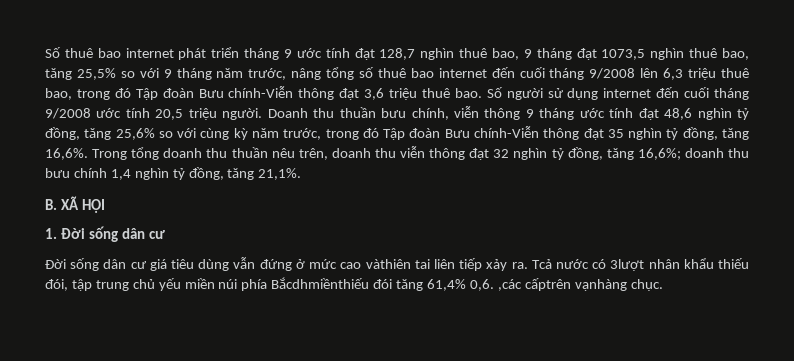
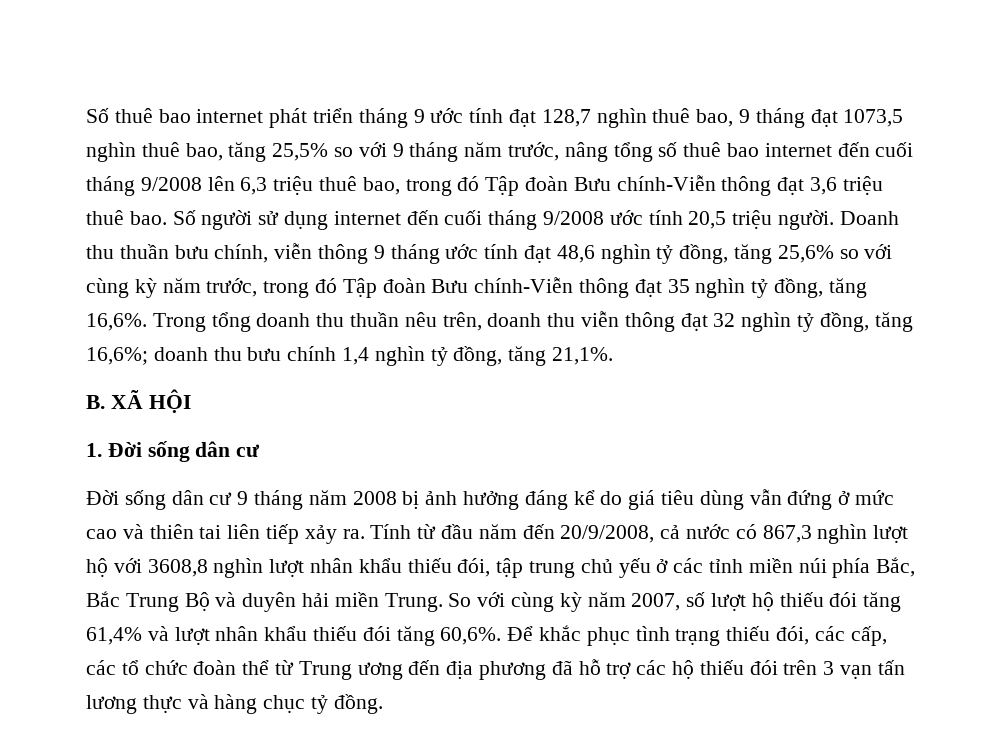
(147, 265) none -> [237,490,623,510] 9 tháng năm 2008 bị ảnh hưởng đáng kể do
[365,259,411,269] vàthiên -> [122,524,194,539] và thiên
[531,259,645,271] Tcả nước có 3lượt -> [370,524,909,544] [86,558,305,578] Tính từ đầu năm đến 20/9/2008, cả nước có 867,3 nghìn lượt hộ với 3608,8 nghìn lượt
[184,277,663,291] miền núi phía Bắcdhmiềnthiếu đói tăng 61,4% 0,6. ,các cấptrên vạnhàng chục. -> [656,557,916,578] [86,591,902,612] [86,625,887,646] [86,659,905,680] [86,694,383,714] ở các tỉnh miền núi phía Bắc, Bắc Trung Bộ và duyên hải miền Trung. So với cùng kỳ năm 2007, số lượt hộ thiếu đói tăng 61,4% và lượt nhân khẩu thiếu đói tăng 60,6%. Để khắc phục tình trạng thiếu đói, các cấp, các tổ chức đoàn thể từ Trung ương đến địa phương đã hỗ trợ các hộ thiếu đói trên 3 vạn tấn lương thực và hàng chục tỷ đồng.

